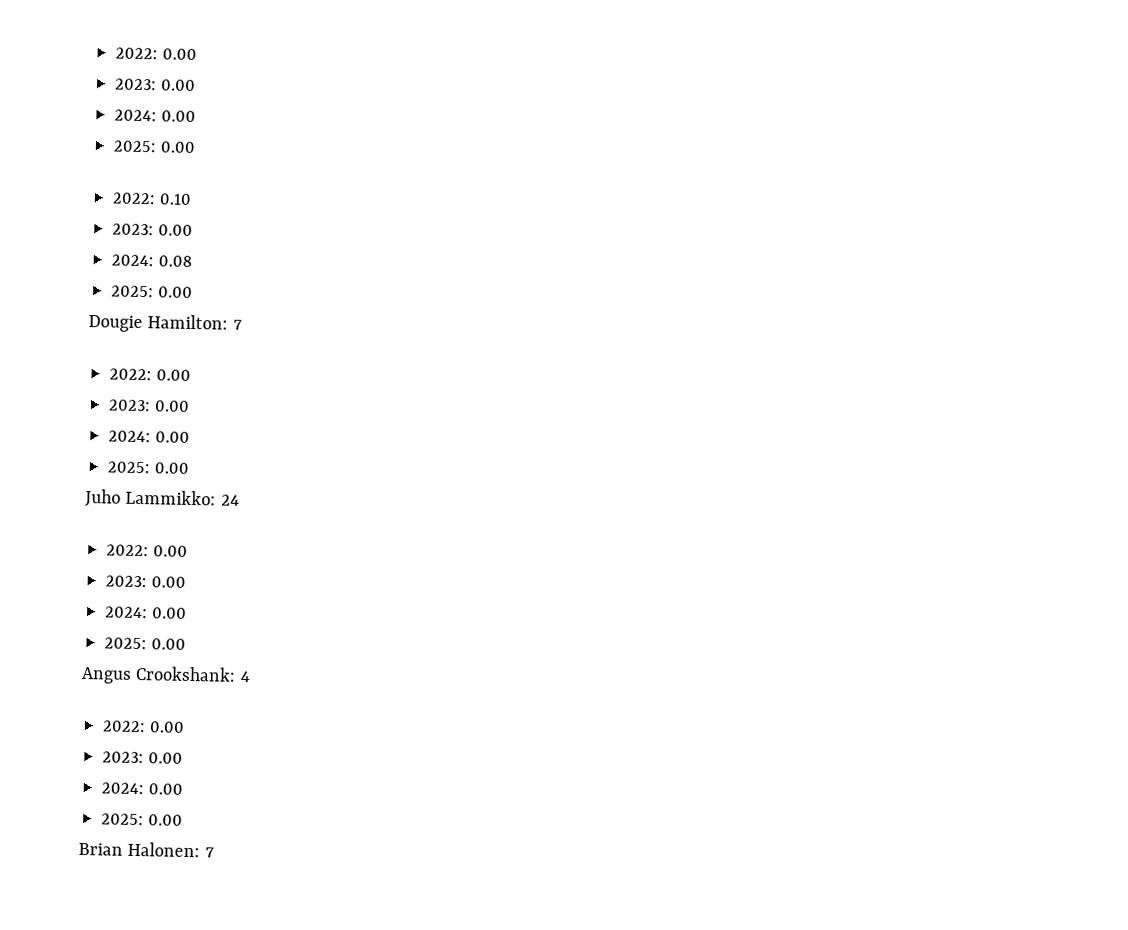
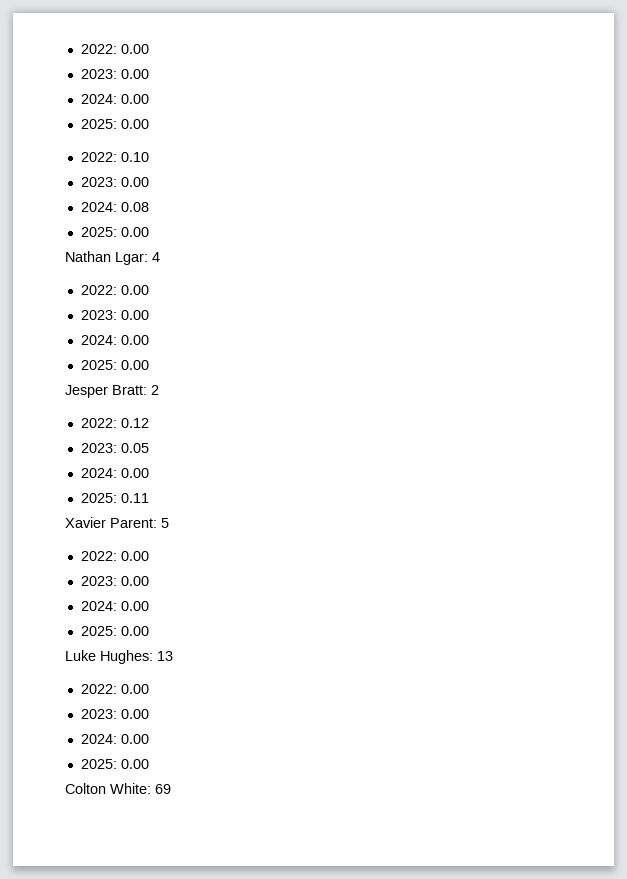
[88,314,242,333] [109,368,192,381] [108,399,191,412] [108,430,191,443] [107,461,190,474] [85,488,240,507] [106,544,189,557] [105,575,187,588] [105,606,188,619] [104,637,187,650] [81,665,237,684] Dougie Hamilton: 7 // 2022: 0.00 // 2023: 0.00 // 2024: 0.00 // 2025: 0.00 // Juho Lammikko: 24 // 2022: 0.00 // 2023: 0.00 // 2024: 0.00 // 2025: 0.00 // Angus Crookshank: -> [65,251,148,265] Nathan Lgar:
[78,841,214,858] Brian Halonen: 7 -> [65,385,159,398] [80,418,149,428] [80,443,149,453] [80,468,149,478] [80,493,149,503] [65,517,169,528] [80,551,149,561] [80,576,149,586] [80,601,149,611] [80,626,149,636] [65,650,173,664] [80,684,149,694] [80,709,149,719] [80,734,149,744] [80,759,149,769] [65,783,171,794] Jesper Bratt: 2 // 2022: 0.12 // 2023: 0.05 // 2024: 0.00 // 2025: 0.11 // Xavier Parent: 5 // 2022: 0.00 // 2023: 0.00 // 2024: 0.00 // 2025: 0.00 // Luke Hughes: 13 // 2022: 0.00 // 2023: 0.00 // 2024: 0.00 // 2025: 0.00 // Colton White: 69

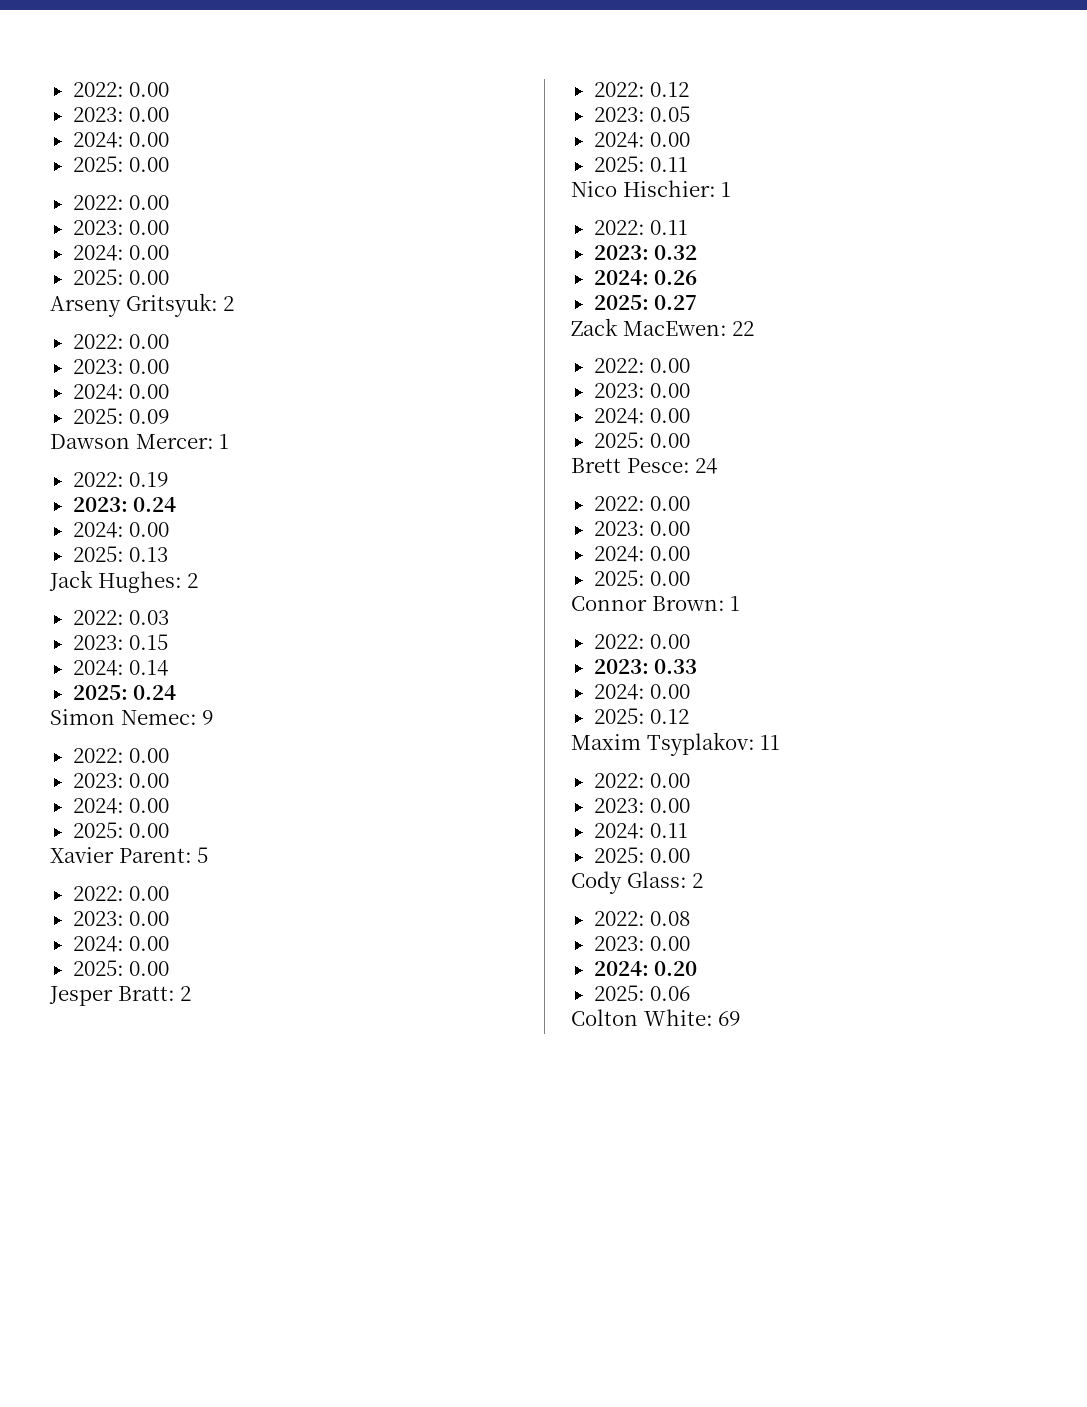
[120,152,149,162] [80,177,149,187] [80,202,149,212] [80,227,149,237] [65,251,160,265] 0.10 // 2023: 0.00 // 2024: 0.08 // 2025: 0.00 // Nathan Lgar: 4 -> [129,195,170,210] [72,220,170,235] [72,245,170,261] [72,269,170,285] [50,293,235,317] [72,334,170,349] [72,359,170,374] [72,384,170,400] [72,408,171,424] [50,434,230,449] [72,472,170,487] [72,497,177,512] [72,522,170,538] [72,546,169,562] [49,570,199,593] [72,610,170,625] [72,634,169,650] [72,660,169,676] [72,685,177,700] [50,709,215,725] [72,748,170,763] [72,773,170,788] [72,798,170,814] [72,822,170,838] [50,847,209,863] 0.00 // 2023: 0.00 // 2024: 0.00 // 2025: 0.00 // Arseny Gritsyuk: 2 // 2022: 0.00 // 2023: 0.00 // 2024: 0.00 // 2025: 0.09 // Dawson Mercer: 1 // 2022: 0.19 // 2023: 0.24 // 2024: 0.00 // 2025: 0.13 // Jack Hughes: 2 // 2022: 0.03 // 2023: 0.15 // 2024: 0.14 // 2025: 0.24 // Simon Nemec: 9 // 2022: 0.00 // 2023: 0.00 // 2024: 0.00 // 2025: 0.00 // Xavier Parent: 5
[65,517,169,528] [80,551,149,561] [80,576,149,586] [80,601,149,611] [80,626,149,636] [65,650,173,664] [80,684,149,694] [80,709,149,719] [80,734,149,744] [80,759,149,769] Xavier Parent: 5 // 2022: 0.00 // 2023: 0.00 // 2024: 0.00 // 2025: 0.00 // Luke Hughes: 13 // 2022: 0.00 // 2023: 0.00 // 2024: 0.00 // 2025: 0.00 -> [571,180,732,197] [593,220,689,235] [593,245,698,260] [593,270,698,285] [593,295,698,310] [571,318,755,336] [593,358,691,373] [593,383,691,398] [593,408,691,424] [593,432,691,448] [571,458,718,474] [593,496,691,511] [593,521,691,536] [593,546,691,562] [593,570,691,586] [571,596,741,611] [593,634,691,649] [593,659,698,674] [593,684,691,700] [593,708,690,724] [571,732,781,756] [593,773,691,788] [593,798,691,813] [593,823,689,839] [593,847,691,863] [571,871,704,894] [593,911,691,926] [593,936,691,951] [593,961,698,976] [593,985,691,1001] Nico Hischier: 1 // 2022: 0.11 // 2023: 0.32 // 2024: 0.26 // 2025: 0.27 // Zack MacEwen: 22 // 2022: 0.00 // 2023: 0.00 // 2024: 0.00 // 2025: 0.00 // Brett Pesce: 24 // 2022: 0.00 // 2023: 0.00 // 2024: 0.00 // 2025: 0.00 // Connor Brown: 1 // 2022: 0.00 // 2023: 0.33 // 2024: 0.00 // 2025: 0.12 // Maxim Tsyplakov: 11 // 2022: 0.00 // 2023: 0.00 // 2024: 0.11 // 2025: 0.00 // Cody Glass: 2 // 2022: 0.08 // 2023: 0.00 // 2024: 0.20 // 2025: 0.06

